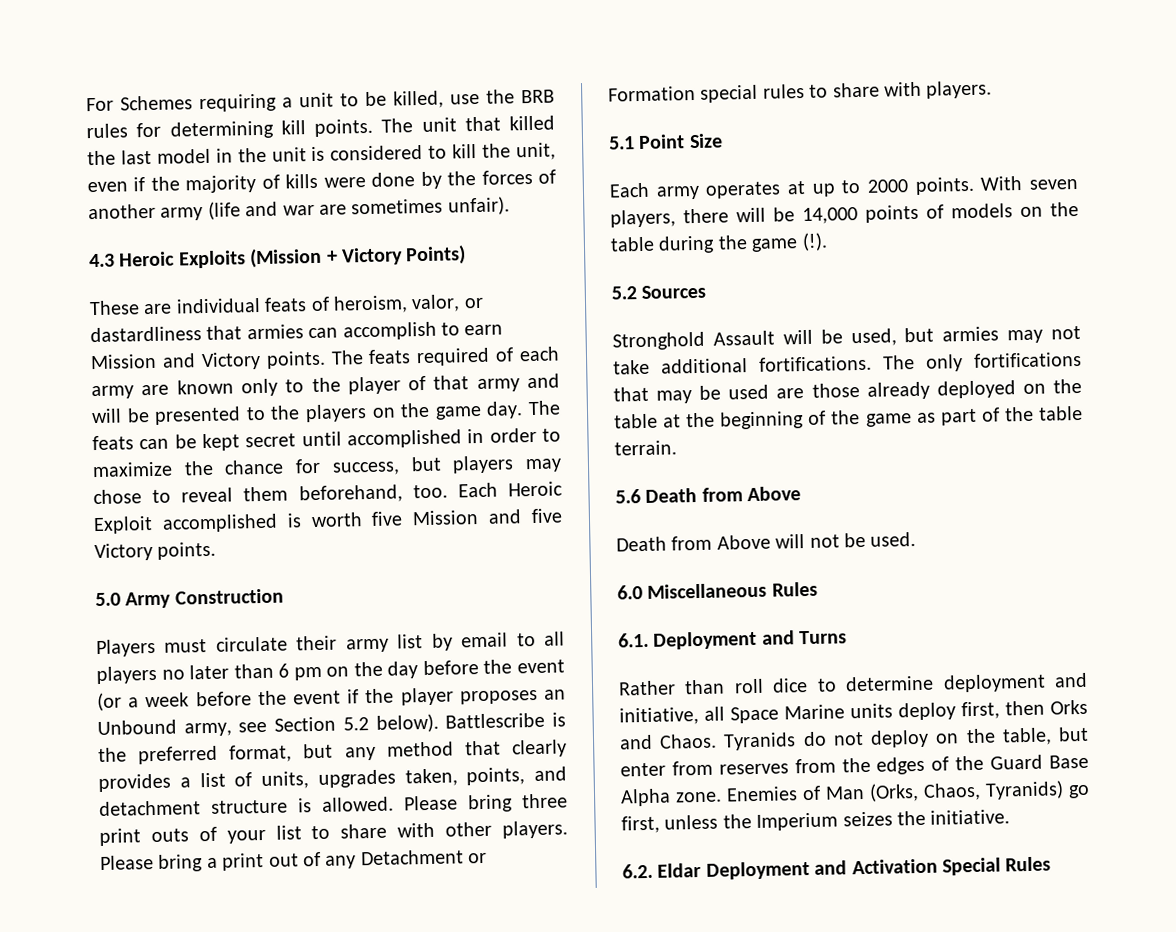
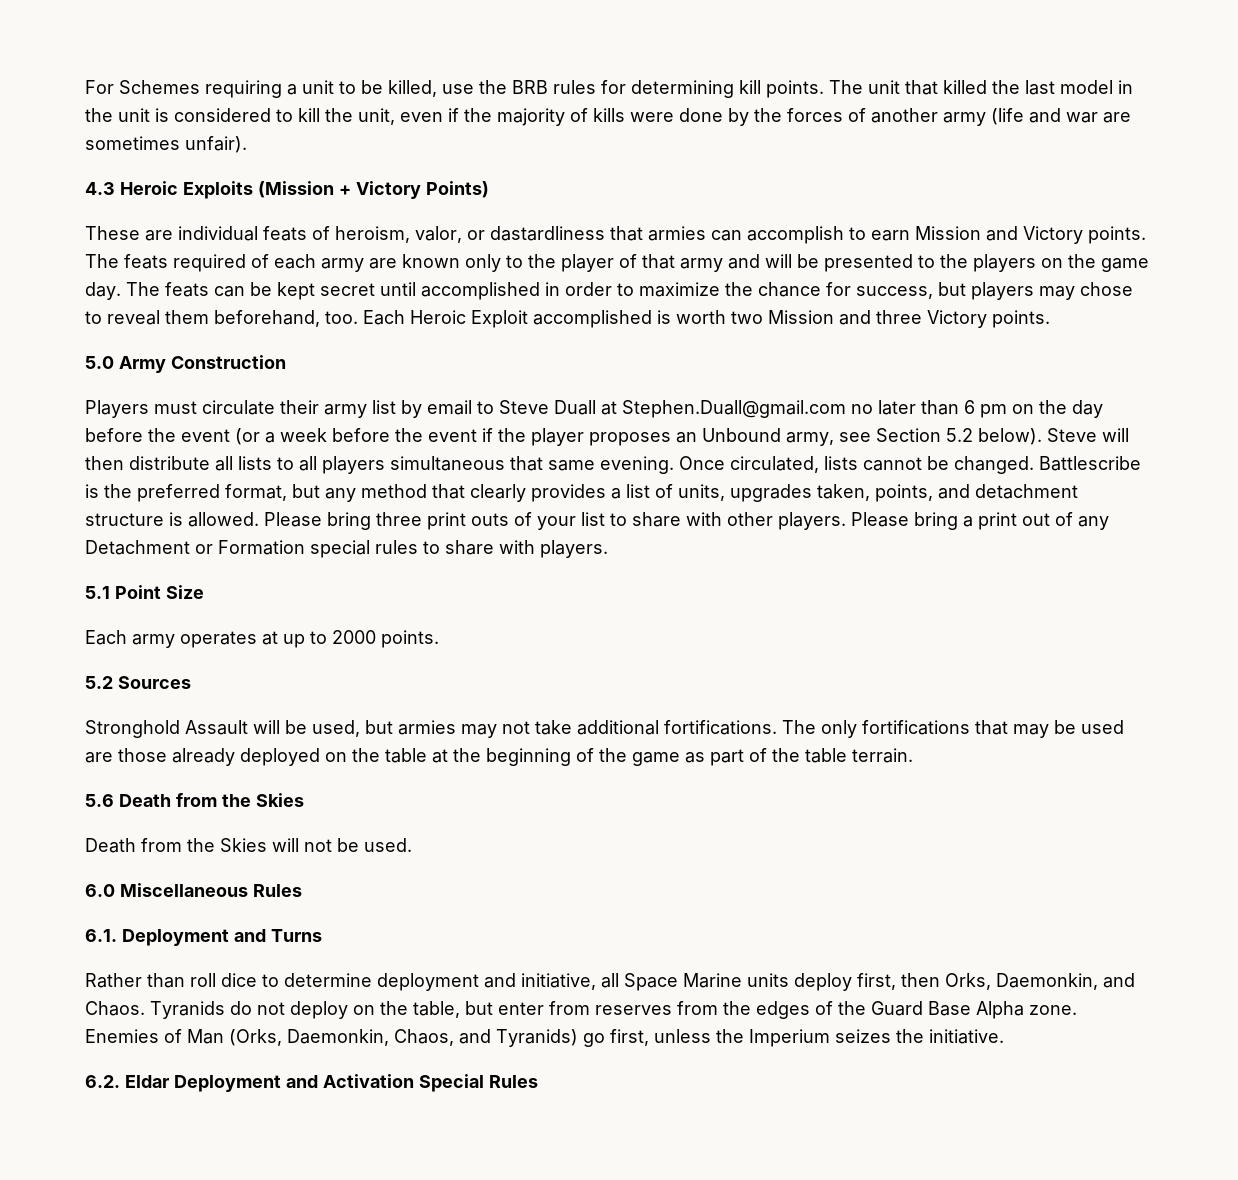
[371,508,563,526] five Mission and five -> [731,310,922,325] two Mission and three
[544,631,565,646] [96,665,157,685] all players -> [499,400,846,418] Steve Duall at Stephen.Duall@gmail.com
(439, 723) none -> [1047,428,1129,442] [85,456,1034,474] Steve will then distribute all lists to all players simultaneous that same evening. Once circulated, lists cannot be changed.
[980,175,1079,191] [610,201,1079,228] [610,232,828,254] With seven players, there will be 14,000 points of models on the table during the game (!). -> (439, 639) none
[747,486,802,502] [616,534,771,552] Above // Death from Above -> [222,793,304,807] [85,838,267,853] the Skies // Death from the Skies
[1050,699,1088,715] Orks -> [945,973,1098,990] Orks, Daemonkin,
[923,782,981,801] Chaos, -> [287,1029,491,1046] Daemonkin, Chaos, and

